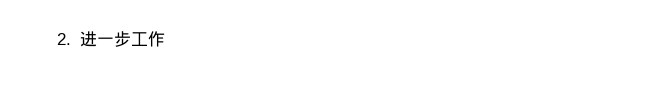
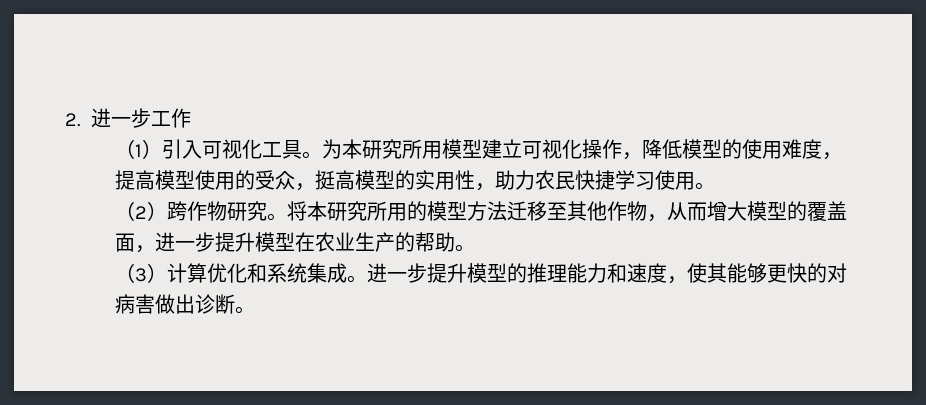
(165, 39) none -> [114,139,842,160] [114,170,715,191] [114,201,847,222] [114,232,475,253] [114,263,847,284] [114,294,255,314] // （1）引入可视化工具。为本研究所用模型建立可视化操作，降低模型的使用难度，提高模型使用的受众，挺高模型的实用性，助力农民快捷学习使用。 // （2）跨作物研究。将本研究所用的模型方法迁移至其他作物，从而增大模型的覆盖面，进一步提升模型在农业生产的帮助。 // （3）计算优化和系统集成。进一步提升模型的推理能力和速度，使其能够更快的对病害做出诊断。

